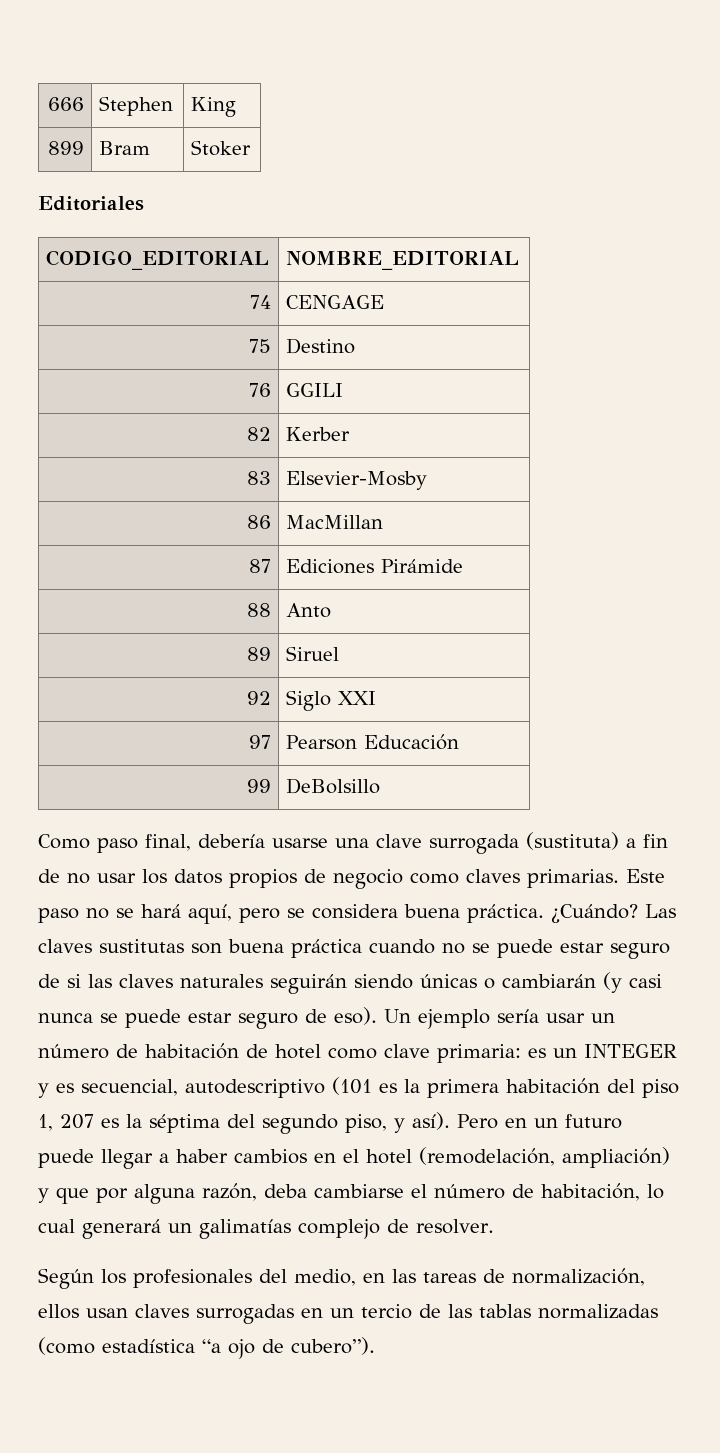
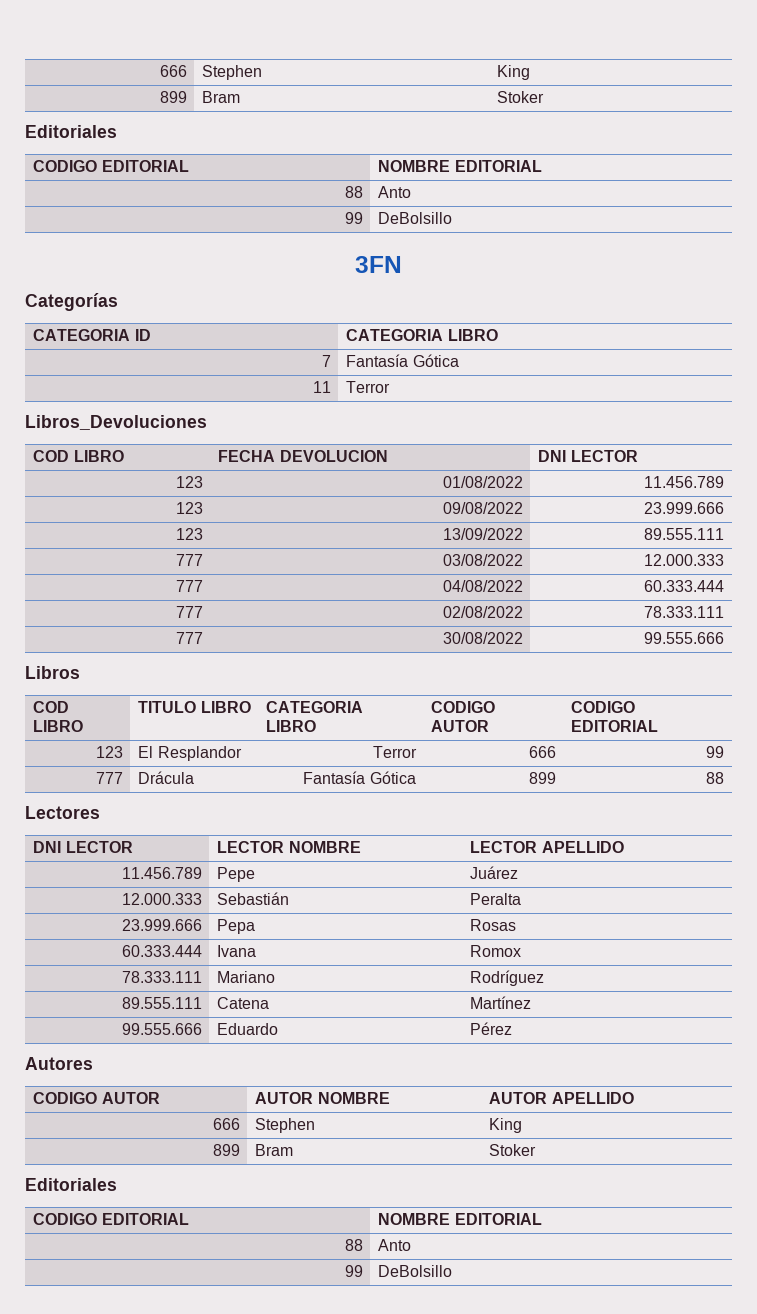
[47,97,84,111] [99,96,174,116] [191,97,237,117] [47,141,84,155] [99,141,151,155] [191,140,252,156] [38,196,144,211] [46,250,270,270] [286,251,520,270] [249,295,271,309] [286,295,385,309] [248,339,271,353] [286,338,356,354] [248,383,271,397] [286,383,344,397] [246,427,271,441] [286,427,351,441] [246,471,271,485] [286,471,428,490] [246,515,271,529] [286,515,384,529] [248,559,271,573] [286,559,464,574] [246,603,271,617] [286,603,332,618] [246,647,271,661] [286,646,340,661] [246,691,271,705] [286,690,377,711] [248,735,271,749] [286,734,460,750] [246,779,271,793] [286,778,381,794] [38,832,668,854] [38,869,665,889] [38,904,676,924] [38,939,670,959] [38,972,662,994] [38,1007,615,1029] [38,1043,677,1063] [38,1077,679,1098] [38,1112,622,1134] [38,1147,670,1169] [38,1183,664,1204] [38,1219,494,1239] [38,1268,645,1289] [38,1304,658,1324] [38,1337,375,1359] 666 | Stephen | King // 899 | Bram | Stoker // Editoriales // CODIGO_EDITORIAL | NOMBRE_EDITORIAL // 74 | CENGAGE // 75 | Destino // 76 | GGILI // 82 | Kerber // 83 | Elsevier-Mosby // 86 | MacMillan // 87 | Ediciones Pirámide // 88 | Anto // 89 | Siruel // 92 | Siglo XXI // 97 | Pearson Educación // 99 | DeBolsillo // Como paso final, debería usarse una clave surrogada (sustituta) a fin de no usar los datos propios de negocio como claves primarias. Este paso no se hará aquí, pero se considera buena práctica. ¿Cuándo? Las claves sustitutas son buena práctica cuando no se puede estar seguro de si las claves naturales seguirán siendo únicas o cambiarán (y casi nunca se puede estar seguro de eso). Un ejemplo sería usar un número de habitación de hotel como clave primaria: es un INTEGER y es secuencial, autodescriptivo (101 es la primera habitación del piso 1, 207 es la séptima del segundo piso, y así). Pero en un futuro puede llegar a haber cambios en el hotel (remodelación, ampliación) y que por alguna razón, deba cambiarse el número de habitación, lo cual generará un galimatías complejo de resolver. // Según los profesionales del medio, en las tareas de normalización, ellos usan claves surrogadas en un tercio de las tablas normalizadas (como estadística “a ojo de cubero”). -> [159,65,187,77] [202,65,263,80] [497,65,531,80] [159,91,187,103] [202,91,241,103] [497,91,545,103] [25,125,117,138] [33,160,189,172] [378,160,542,172] [344,186,363,198] [378,186,412,198] [344,212,363,224] [378,212,453,224] [355,256,402,273] [25,293,118,311] [33,329,151,341] [346,329,498,341] [321,355,331,367] [346,354,459,367] [312,381,331,393] [346,381,391,393] [25,415,207,430] [33,450,124,462] [218,450,388,462] [538,450,638,462] [175,476,203,488] [442,476,523,488] [643,476,724,488] [175,502,203,514] [442,502,523,514] [643,502,724,514] [175,528,203,540] [442,528,523,540] [643,528,724,540] [175,554,203,566] [442,554,523,566] [643,554,724,566] [175,580,203,592] [442,580,523,592] [643,580,724,592] [175,606,203,618] [442,606,523,618] [643,606,724,618] [175,632,203,644] [442,632,523,644] [643,632,724,644] [25,666,80,679] [33,701,70,713] [33,720,84,732] [138,701,251,713] [266,701,364,713] [266,720,317,732] [431,701,496,713] [431,720,490,732] [571,701,636,713] [571,720,659,732] [95,746,123,758] [138,746,242,761] [372,746,417,758] [528,746,556,758] [705,746,724,758] [95,772,123,784] [138,771,195,784] [303,771,416,784] [528,772,556,784] [705,772,724,784] [25,806,100,819] [33,841,133,853] [217,841,361,853] [470,841,624,853] [121,867,202,879] [217,867,256,882] [470,866,519,879] [121,893,202,905] [217,892,290,905] [470,893,522,905] [121,919,202,931] [217,919,256,934] [470,919,517,931] [121,945,202,957] [217,945,257,957] [470,945,522,957] [121,971,202,983] [217,971,276,983] [470,970,545,986] [121,997,202,1009] [217,997,270,1009] [470,996,532,1009] [121,1023,202,1035] [217,1023,279,1035] [470,1022,513,1035] [25,1057,93,1070] [33,1092,160,1104] [255,1092,390,1104] [489,1092,634,1104] [212,1118,240,1130] [255,1118,316,1133] [489,1118,523,1133] [212,1144,240,1156] [255,1144,294,1156] [489,1144,537,1156] [25,1178,117,1191] [33,1213,189,1225] [378,1213,542,1225] [344,1239,363,1251] [378,1239,412,1251] [344,1265,363,1277] [378,1265,453,1277] 666 | Stephen | King // 899 | Bram | Stoker // Editoriales // CODIGO EDITORIAL | NOMBRE EDITORIAL // 88 | Anto // 99 | DeBolsillo // 3FN // Categorías // CATEGORIA ID | CATEGORIA LIBRO // 7 | Fantasía Gótica // 11 | Terror // Libros_Devoluciones // COD LIBRO | FECHA DEVOLUCION | DNI LECTOR // 123 | 01/08/2022 | 11.456.789 // 123 | 09/08/2022 | 23.999.666 // 123 | 13/09/2022 | 89.555.111 // 777 | 03/08/2022 | 12.000.333 // 777 | 04/08/2022 | 60.333.444 // 777 | 02/08/2022 | 78.333.111 // 777 | 30/08/2022 | 99.555.666 // Libros // COD LIBRO | TITULO LIBRO | CATEGORIA LIBRO | CODIGO AUTOR | CODIGO EDITORIAL // 123 | El Resplandor | Terror | 666 | 99 // 777 | Drácula | Fantasía Gótica | 899 | 88 // Lectores // DNI LECTOR | LECTOR NOMBRE | LECTOR APELLIDO // 11.456.789 | Pepe | Juárez // 12.000.333 | Sebastián | Peralta // 23.999.666 | Pepa | Rosas // 60.333.444 | Ivana | Romox // 78.333.111 | Mariano | Rodríguez // 89.555.111 | Catena | Martínez // 99.555.666 | Eduardo | Pérez // Autores // CODIGO AUTOR | AUTOR NOMBRE | AUTOR APELLIDO // 666 | Stephen | King // 899 | Bram | Stoker // Editoriales // CODIGO EDITORIAL | NOMBRE EDITORIAL // 88 | Anto // 99 | DeBolsillo

